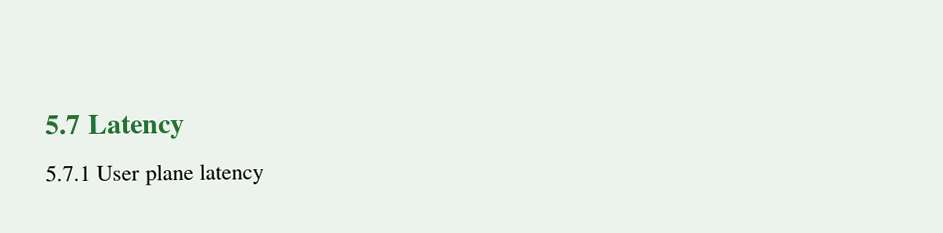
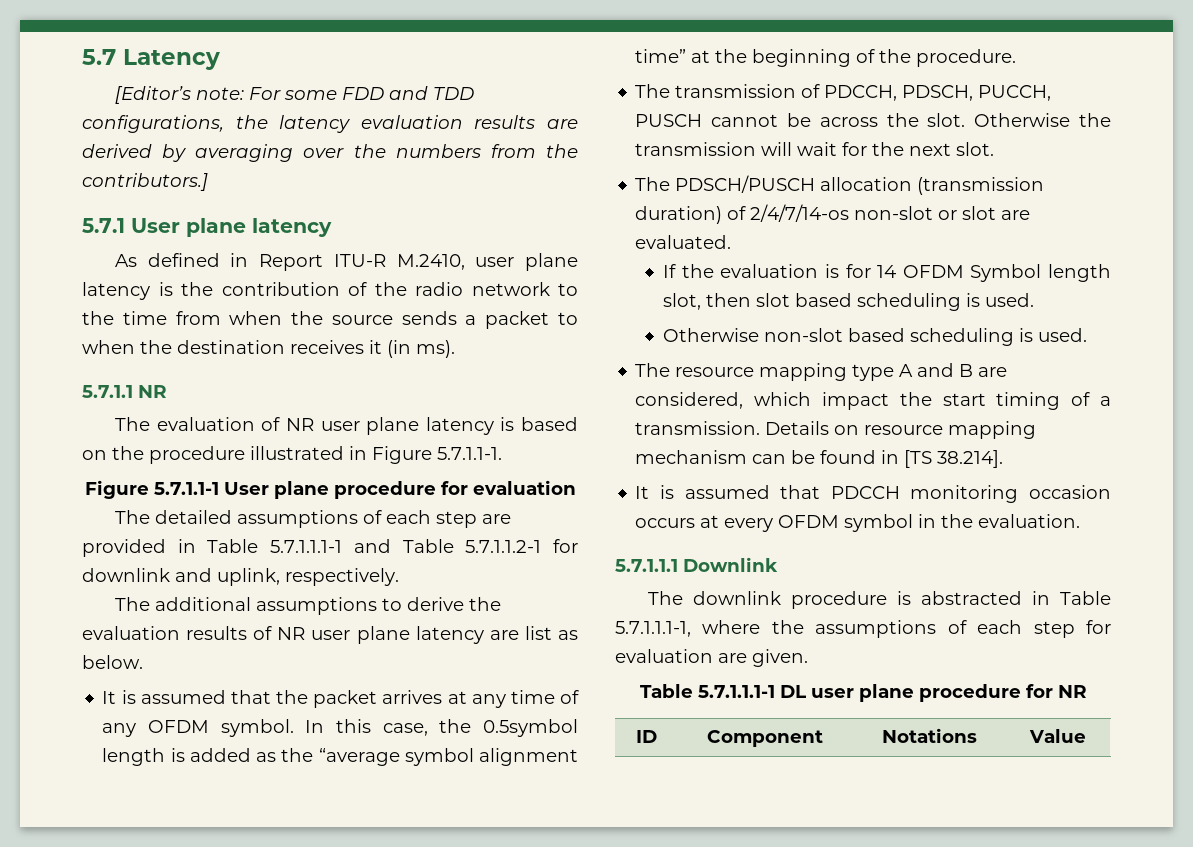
[45,163,265,186] 5.7.1 User plane latency -> [115,86,475,104] [82,115,578,133] [82,144,579,162] [82,173,208,191] [82,218,332,237] [115,253,578,271] [82,282,578,300] [82,311,578,329] [82,340,455,358] [82,385,167,398] [115,417,579,435] [82,446,502,464] [84,480,576,499] [115,510,512,528] [82,539,578,557] [82,568,399,586] [115,597,502,615] [82,626,578,644] [82,655,143,669] [102,690,579,708] [102,719,578,737] [102,748,578,766] [635,49,1017,67] [635,84,1052,101] [635,113,1111,127] [635,142,995,156] [635,175,1045,195] [635,204,1031,224] [635,235,732,249] [663,264,1111,282] [663,293,1035,311] [663,328,1088,346] [635,363,1008,381] [635,392,1111,410] [635,421,1037,439] [635,450,1004,468] [635,485,1111,503] [635,514,1081,532] [615,557,778,572] [648,591,1111,609] [615,620,1111,638] [615,649,808,667] [639,684,1087,702] [635,730,657,743] [707,730,823,747] [882,728,977,743] [1029,729,1086,743] [Editor’s note: For some FDD and TDD configurations, the latency evaluation results are derived by averaging over the numbers from the contributors.] // 5.7.1 User plane latency // As defined in Report ITU-R M.2410, user plane latency is the contribution of the radio network to the time from when the source sends a packet to when the destination receives it (in ms). // 5.7.1.1 NR // The evaluation of NR user plane latency is based on the procedure illustrated in Figure 5.7.1.1-1. // Figure 5.7.1.1-1 User plane procedure for evaluation // The detailed assumptions of each step are provided in Table 5.7.1.1.1-1 and Table 5.7.1.1.2-1 for downlink and uplink, respectively. // The additional assumptions to derive the evaluation results of NR user plane latency are list as below. // It is assumed that the packet arrives at any time of any OFDM symbol. In this case, the 0.5symbol length is added as the “average symbol alignment time” at the beginning of the procedure. // The transmission of PDCCH, PDSCH, PUCCH, PUSCH cannot be across the slot. Otherwise the transmission will wait for the next slot. // The PDSCH/PUSCH allocation (transmission duration) of 2/4/7/14-os non-slot or slot are evaluated. // If the evaluation is for 14 OFDM Symbol length slot, then slot based scheduling is used. // Otherwise non-slot based scheduling is used. // The resource mapping type A and B are considered, which impact the start timing of a transmission. Details on resource mapping mechanism can be found in [TS 38.214]. // It is assumed that PDCCH monitoring occasion occurs at every OFDM symbol in the evaluation. // 5.7.1.1.1 Downlink // The downlink procedure is abstracted in Table 5.7.1.1.1-1, where the assumptions of each step for evaluation are given. // Table 5.7.1.1.1-1 DL user plane procedure for NR // ID | Component | Notations | Value

